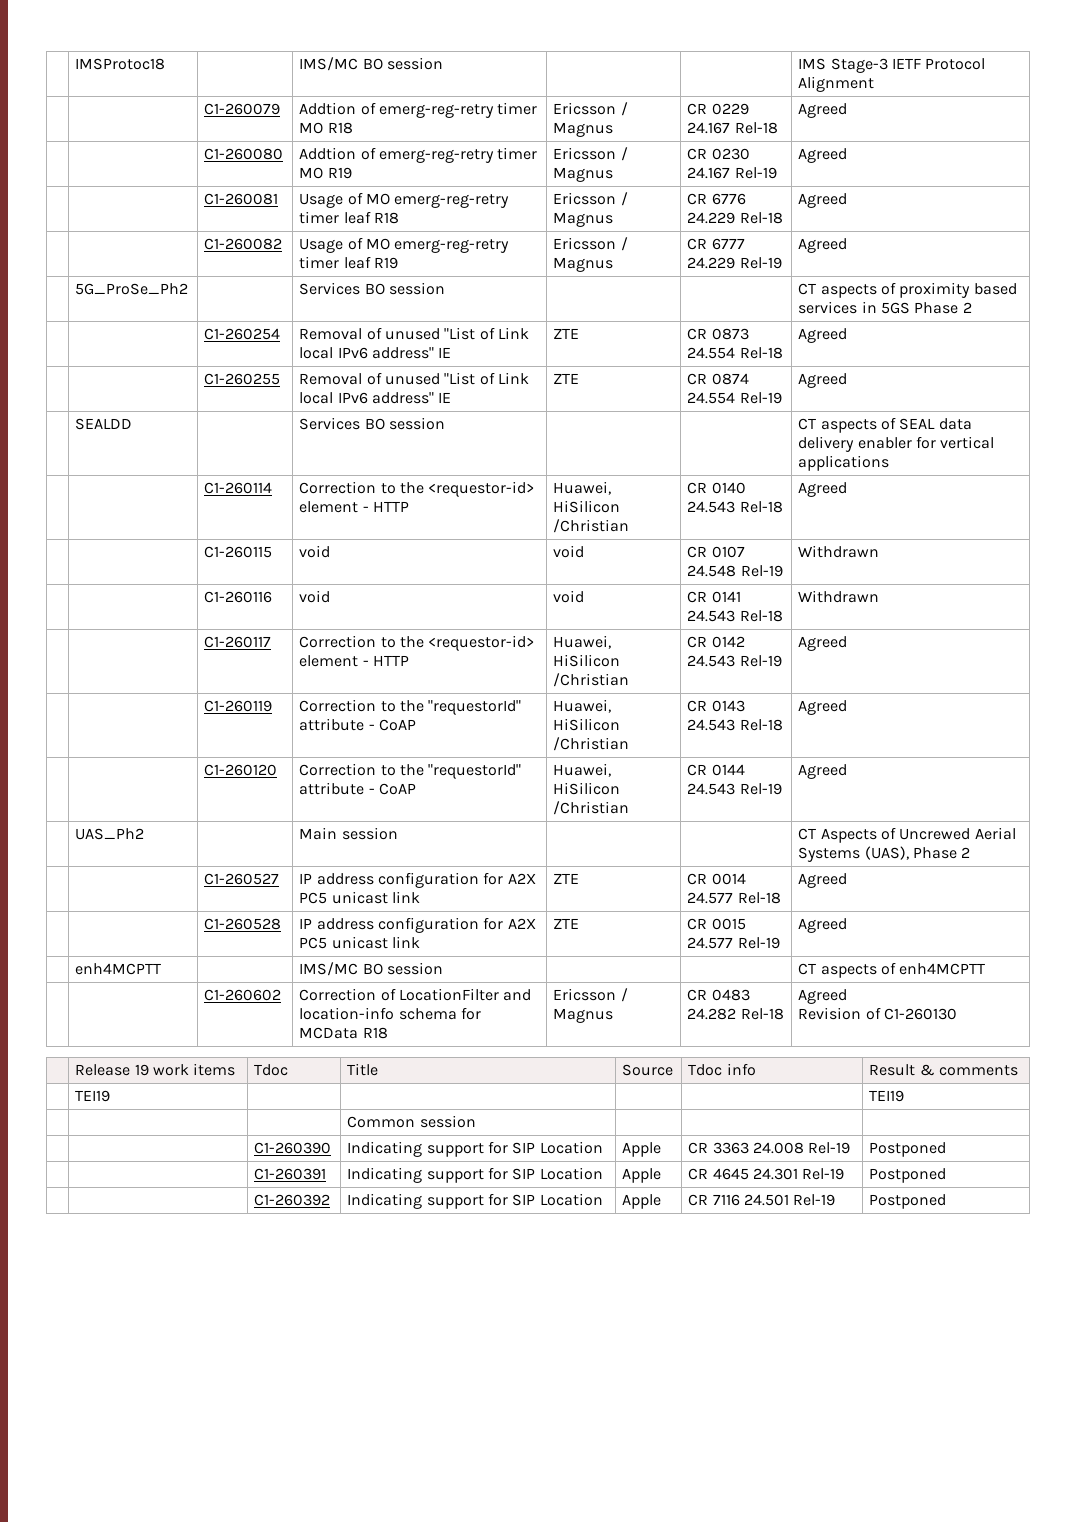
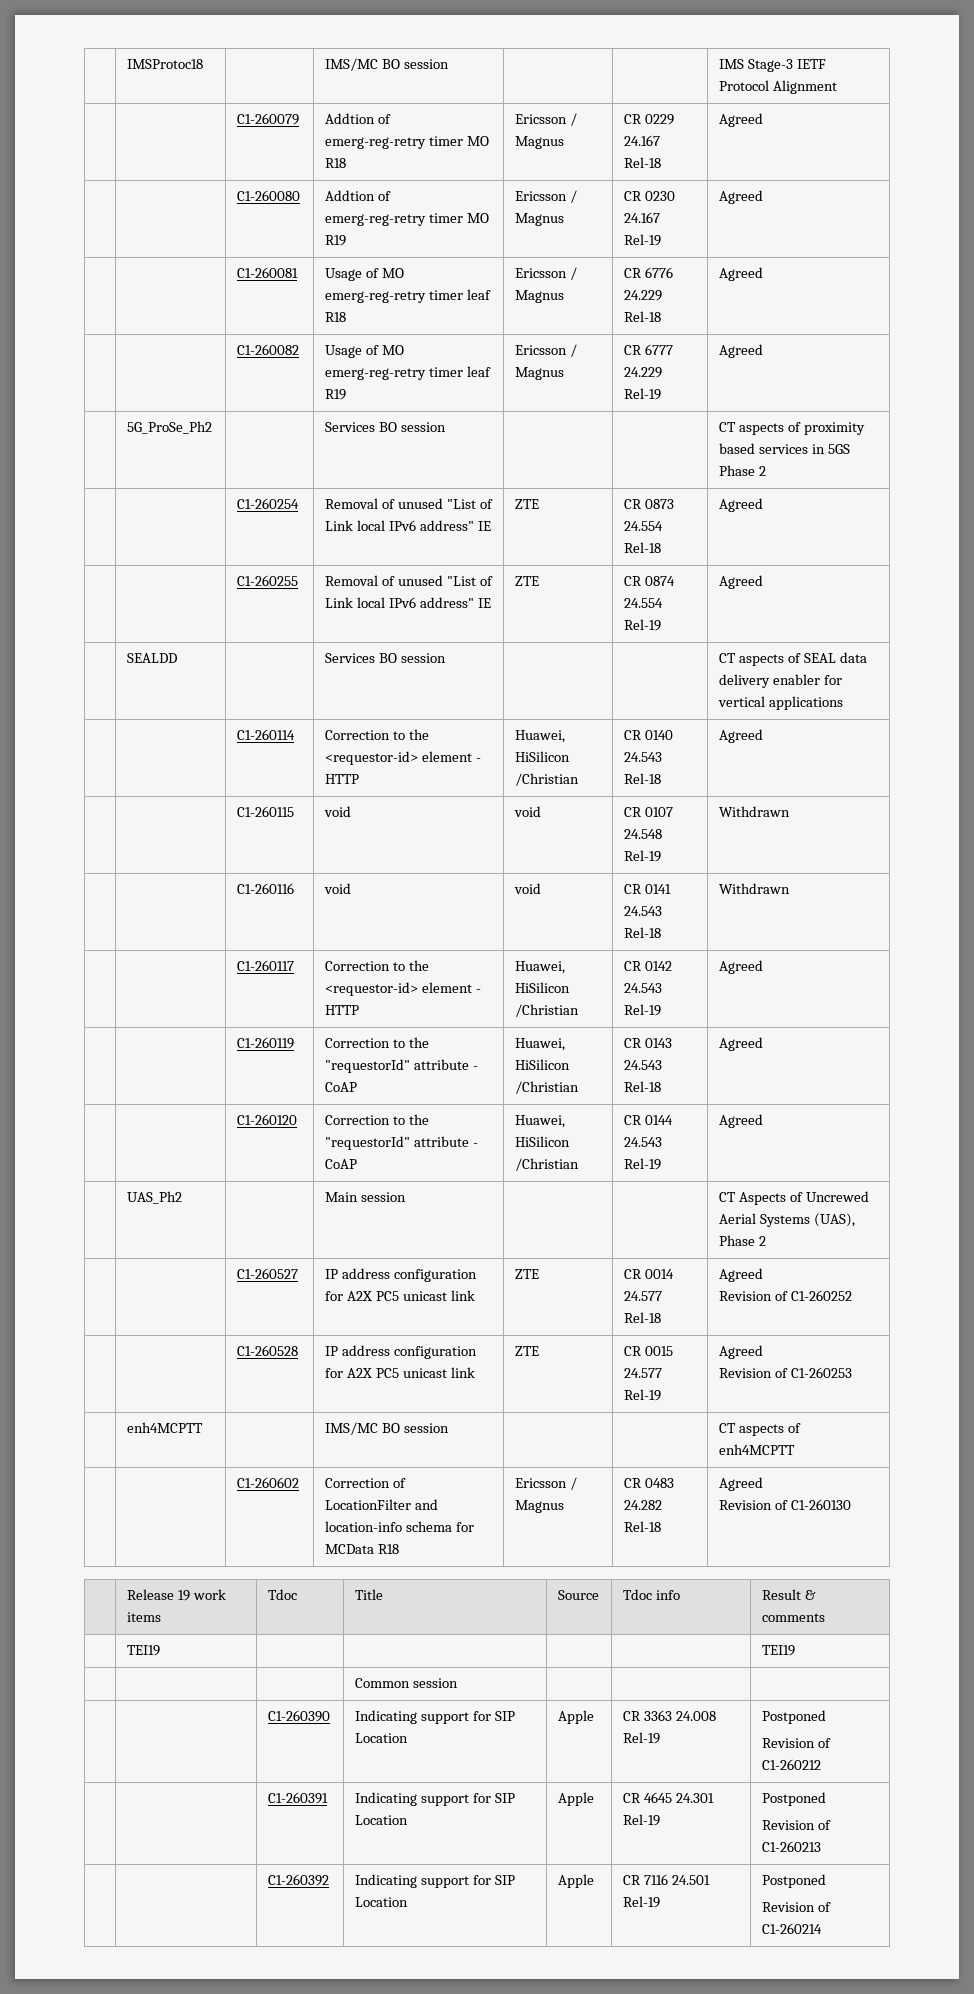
(848, 880) none -> [718,1290,852,1301] // Revision of C1-260252
(848, 925) none -> [718,1367,852,1378] // Revision of C1-260253
(947, 1149) none -> [761,1738,831,1748] [761,1759,821,1770] // Revision of C1-260212
(947, 1175) none -> [761,1820,831,1830] [761,1841,821,1852] // Revision of C1-260213
(947, 1201) none -> [761,1902,831,1912] [761,1923,822,1934] // Revision of C1-260214

